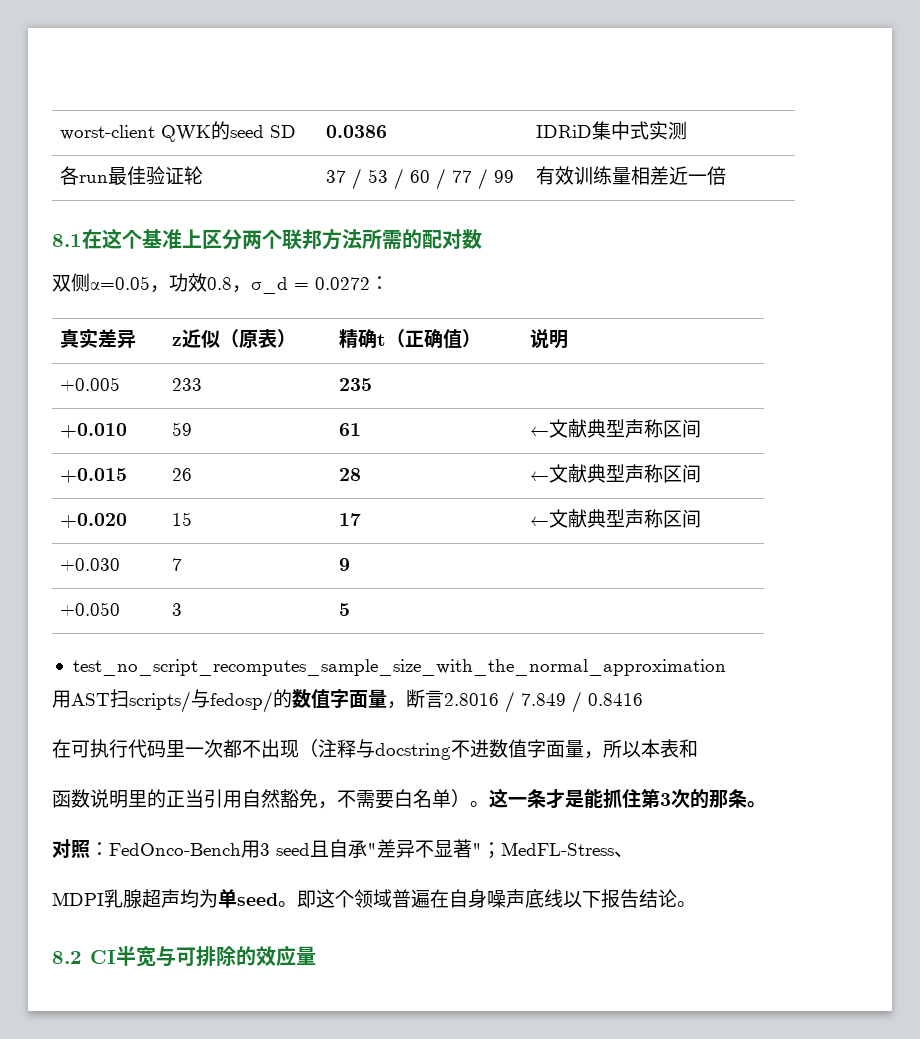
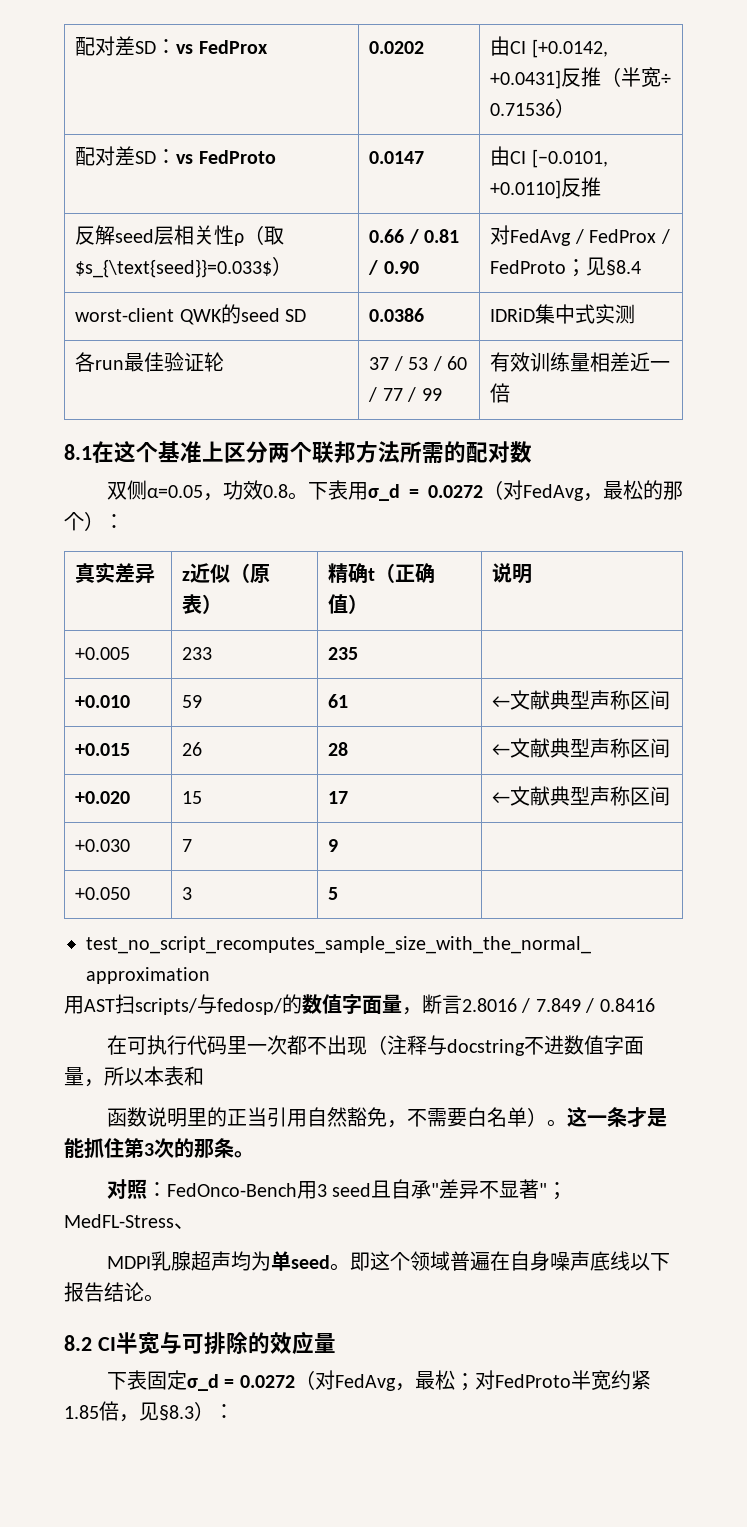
(59, 132) none -> [75,36,268,56] [369,41,425,54] [490,36,608,58] [490,67,672,89] [490,98,576,118] [75,146,276,166] [369,151,425,164] [490,146,608,168] [490,177,602,199] [75,225,285,246] [75,256,293,278] [369,229,460,244] [368,260,419,275] [490,225,670,246] [490,257,642,277] 配对差SD：vs FedProx | 0.0202 | 由CI [+0.0142, +0.0431]反推（半宽÷ 0.71536） // 配对差SD：vs FedProto | 0.0147 | 由CI [−0.0101, +0.0110]反推 // 反解seed层相关性ρ（取$s_{\text{seed}}=0.033$） | 0.66 / 0.81 / 0.90 | 对FedAvg / FedProx / FedProto；见§8.4 //
[232,277,370,294] ，σ_d = 0.0272 -> [287,480,683,501] [64,511,104,531] 。下表用σ_d = 0.0272（对FedAvg，最松的那个）
(316, 955) none -> [106,1370,651,1391] [64,1401,234,1422] // 下表固定σ_d = 0.0272（对FedAvg，最松；对FedProto半宽约紧1.85倍，见§8.3）：

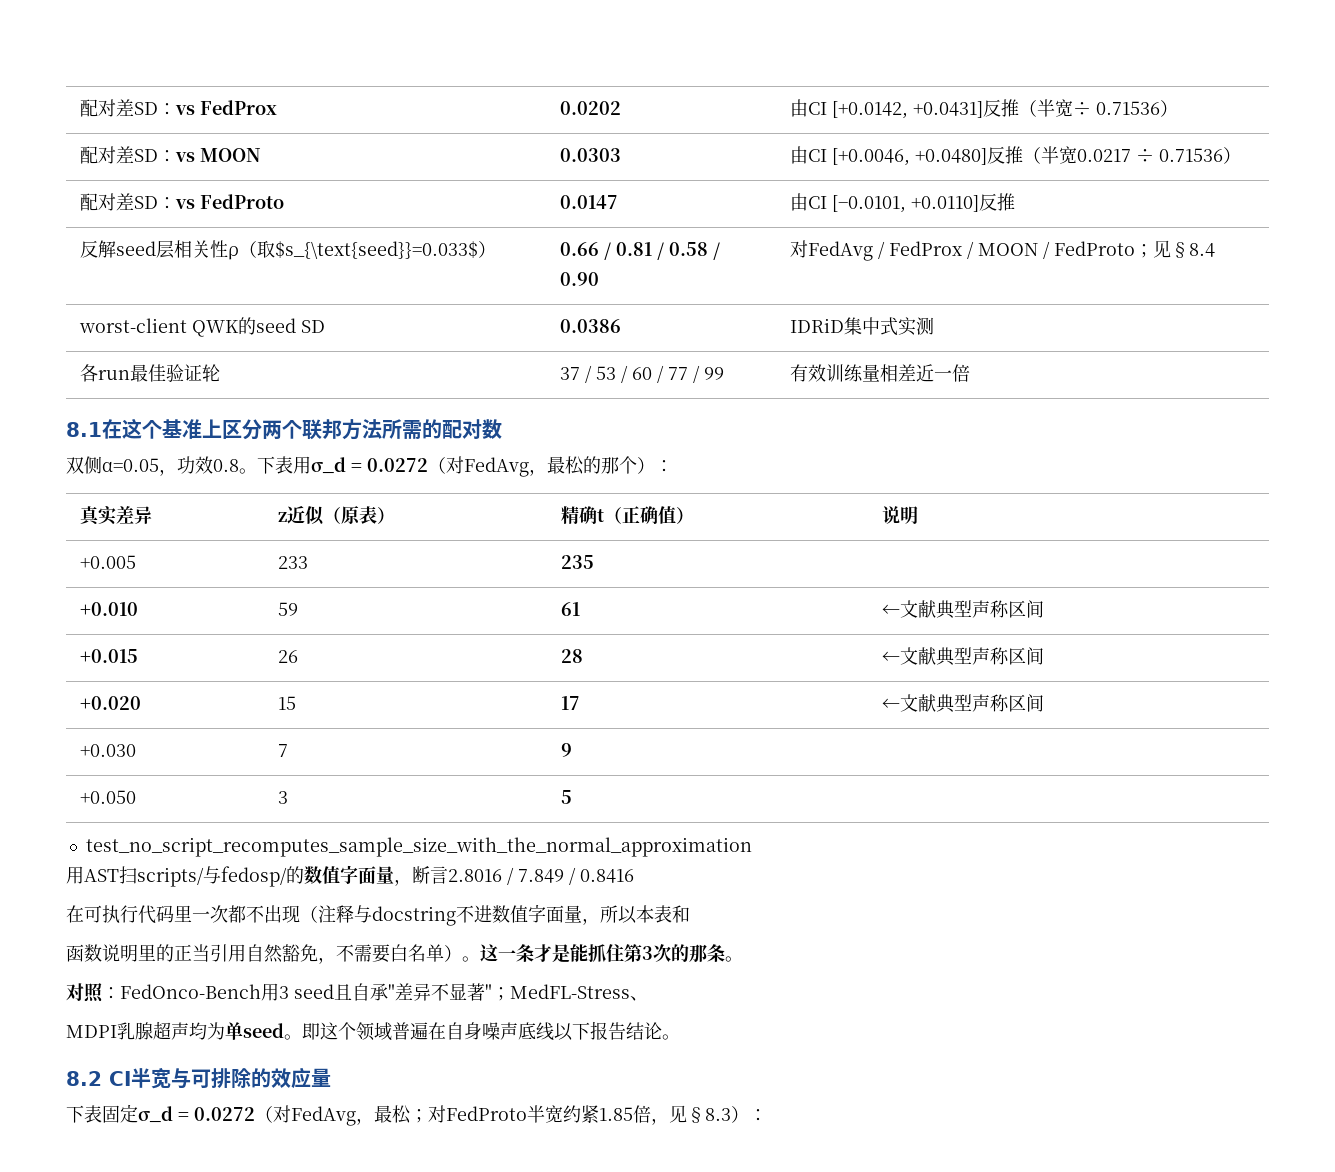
(576, 108) none -> [79,146,261,164] [559,148,621,162] [789,146,1241,166] // 配对差SD：vs MOON | 0.0303 | 由CI [+0.0046, +0.0480]反推（半宽0.0217 ÷ 0.71536）
(379, 267) none -> [668,242,720,260] 0.58 /
(670, 236) none -> [977,241,1050,259] MOON /

